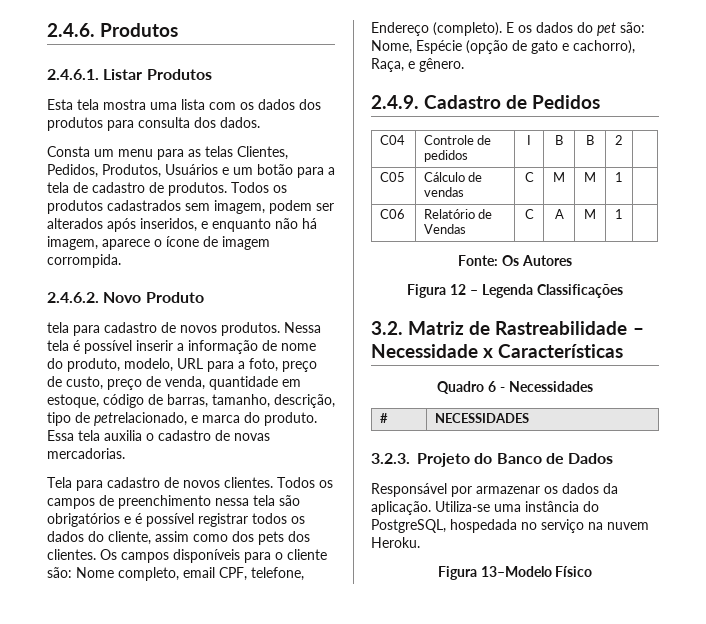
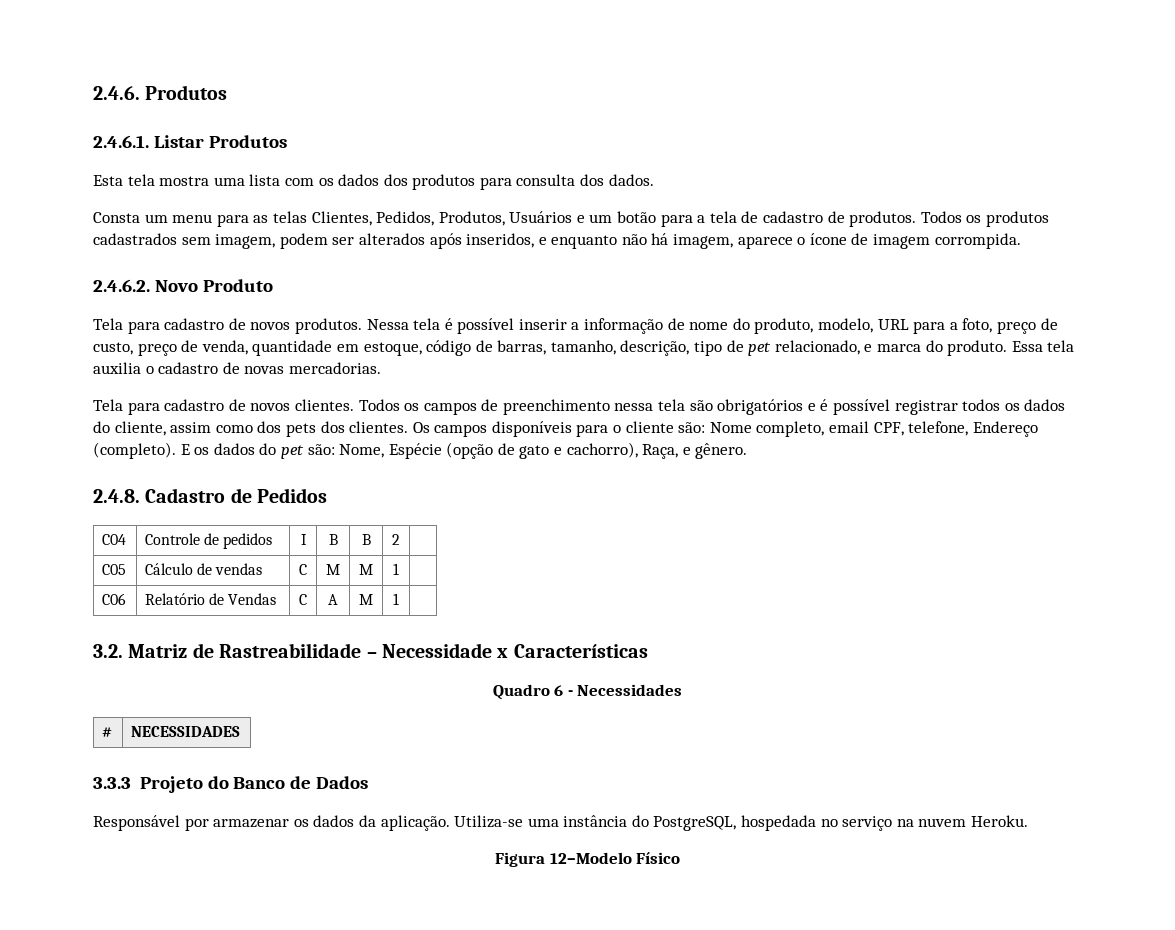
[47,322,69,333] tela -> [93,318,123,330] Tela
[94,412,187,426] petrelacionado, -> [748,340,860,356] pet relacionado,
[371,95,419,109] 2.4.9. -> [93,489,140,503] 2.4.8.
[458,255,572,266] [407,284,623,298] // Fonte: Os Autores // Figura 12 – Legenda Classificações -> (399, 599) none
[371,453,410,464] 3.2.3. -> [93,777,131,789] 3.3.3
[480,566,552,577] 13–Modelo -> [549,852,632,864] 12–Modelo

